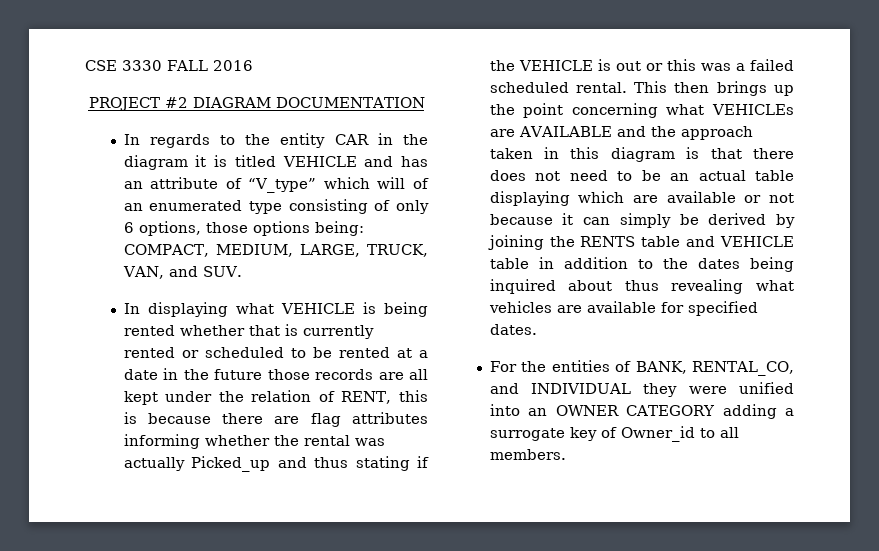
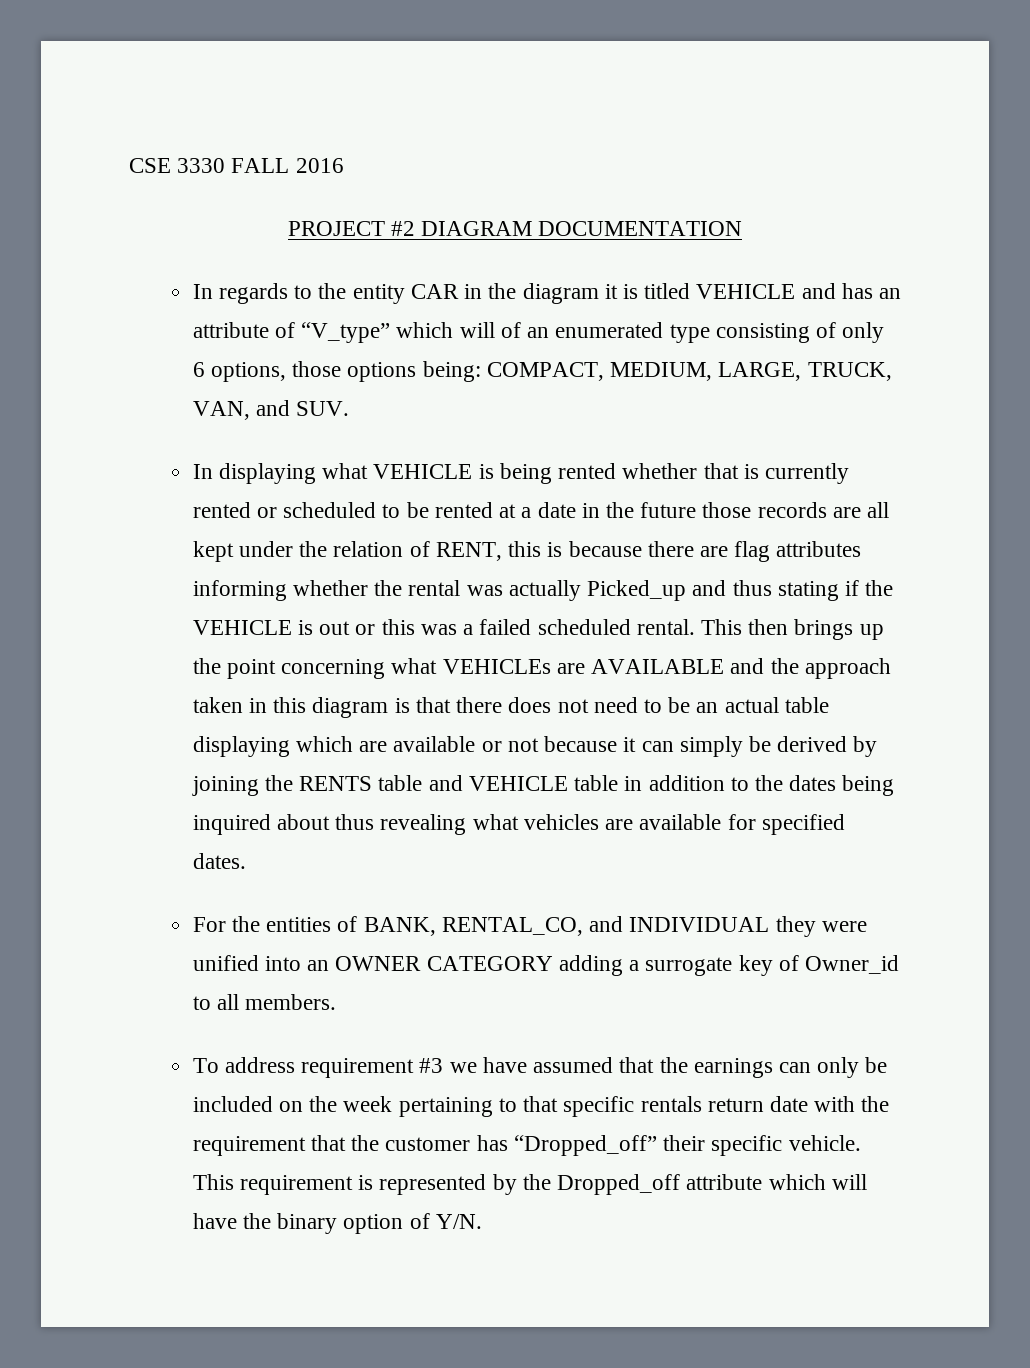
(566, 454) none -> [192,1057,888,1078] [192,1096,890,1117] [192,1135,861,1156] [192,1174,867,1195] [192,1213,482,1234] // To address requirement #3 we have assumed that the earnings can only be included on the week pertaining to that specific rentals return date with the requirement that the customer has “Dropped_off” their specific vehicle. This requirement is represented by the Dropped_off attribute which will have the binary option of Y/N.

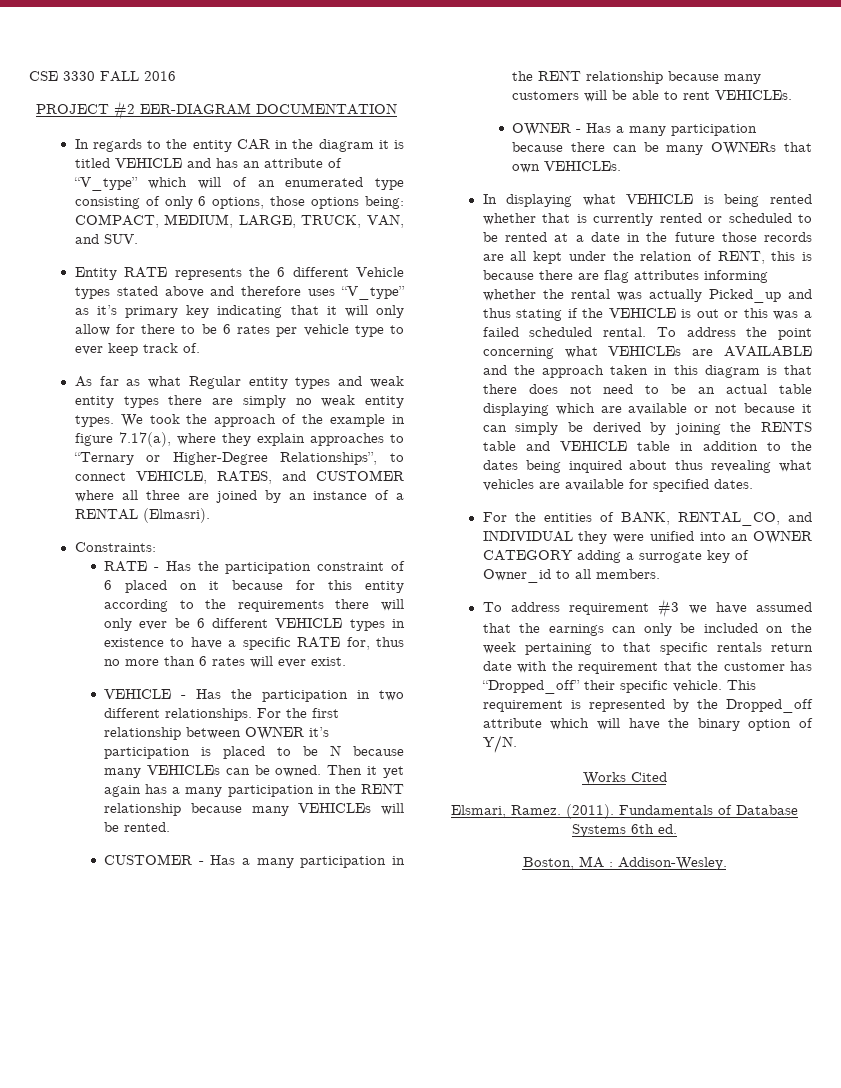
[421,221,533,236] DIAGRAM -> [140,103,251,115] EER-DIAGRAM
(350, 408) none -> [74,267,404,280] [74,286,405,300] [74,305,405,318] [74,324,404,337] [74,343,200,356] [74,376,405,389] [74,395,405,408] [74,414,406,427] [74,432,404,447] [73,452,404,465] [74,470,404,484] [74,490,404,503] [74,508,210,523] [74,542,156,552] [104,561,405,574] [104,580,404,593] [104,599,404,612] [104,618,406,631] [104,637,405,650] [104,656,347,668] [104,689,404,702] [104,708,340,721] [104,726,330,740] [104,745,405,759] [104,765,405,778] [104,783,404,797] [104,803,404,816] [104,822,171,832] [104,854,405,868] [512,70,762,84] [512,90,793,102] [512,122,758,136] [512,141,812,155] [512,161,622,173] // Entity RATE represents the 6 different Vehicle types stated above and therefore uses “V_type” as it’s primary key indicating that it will only allow for there to be 6 rates per vehicle type to ever keep track of. // As far as what Regular entity types and weak entity types there are simply no weak entity types. We took the approach of the example in figure 7.17(a), where they explain approaches to “Ternary or Higher-Degree Relationships”, to connect VEHICLE, RATES, and CUSTOMER where all three are joined by an instance of a RENTAL (Elmasri). // Constraints: // RATE - Has the participation constraint of 6 placed on it because for this entity according to the requirements there will only ever be 6 different VEHICLE types in existence to have a specific RATE for, thus no more than 6 rates will ever exist. // VEHICLE - Has the participation in two different relationships. For the first relationship between OWNER it’s participation is placed to be N because many VEHICLEs can be owned. Then it yet again has a many participation in the RENT relationship because many VEHICLEs will be rented. // CUSTOMER - Has a many participation in the RENT relationship because many customers will be able to rent VEHICLEs. // OWNER - Has a many participation because there can be many OWNERs that own VEHICLEs.
[700,619,884,640] This then brings up -> [656,327,736,337] To address
(482, 1221) none -> [582,772,667,785] [451,804,798,819] [572,824,677,837] [522,856,727,870] // Works Cited // Elsmari, Ramez. (2011). Fundamentals of Database Systems 6th ed. // Boston, MA : Addison-Wesley.

